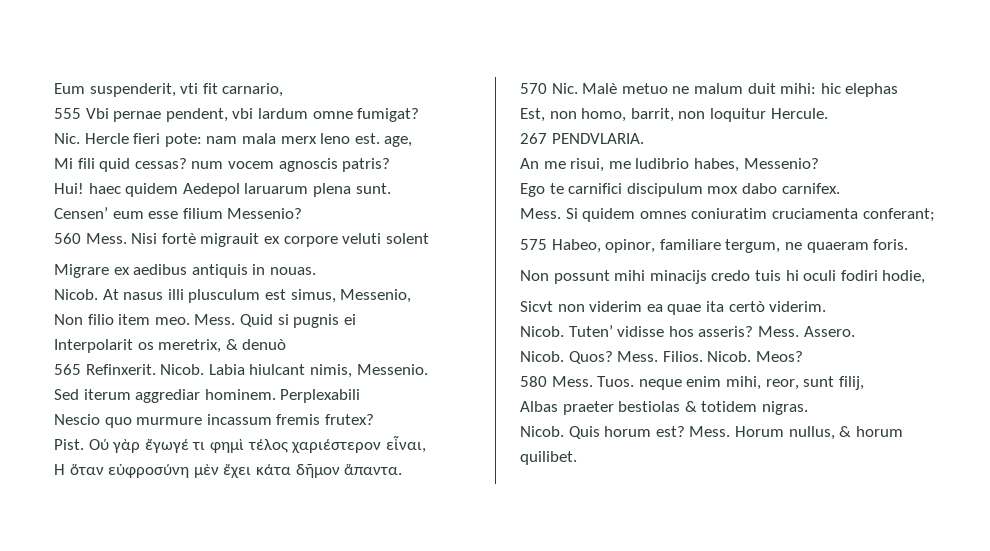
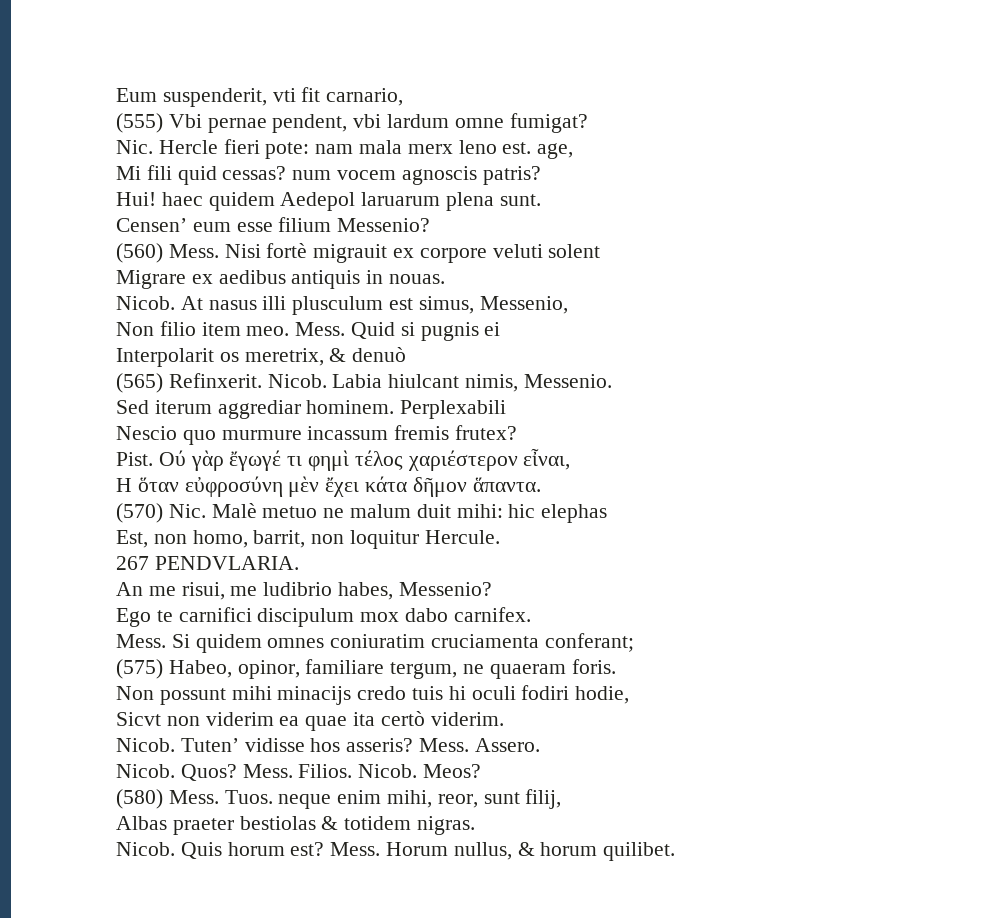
[54,108,81,119] 555 -> [116,113,163,133] (555)
[54,233,81,244] 560 -> [116,243,163,263] (560)
[54,364,81,375] 565 -> [116,373,163,393] (565)
[520,83,547,94] 570 -> [116,503,163,523] (570)
[520,239,547,250] 575 -> [116,659,163,679] (575)
[520,376,547,387] 580 -> [116,789,163,809] (580)

